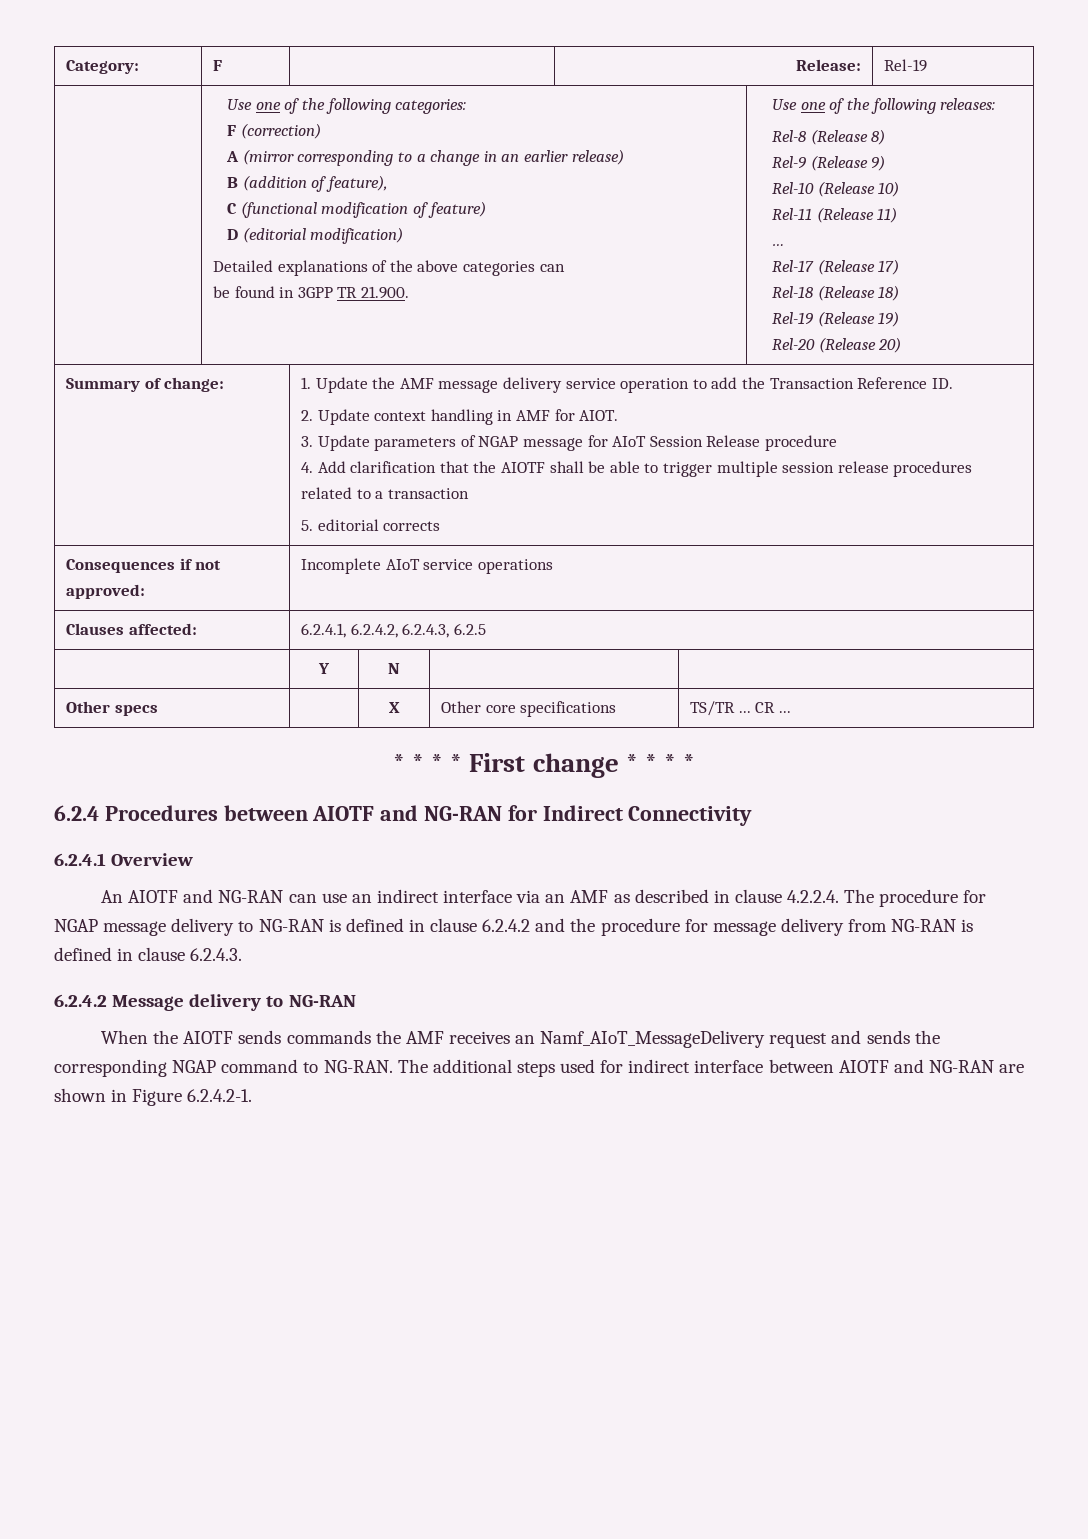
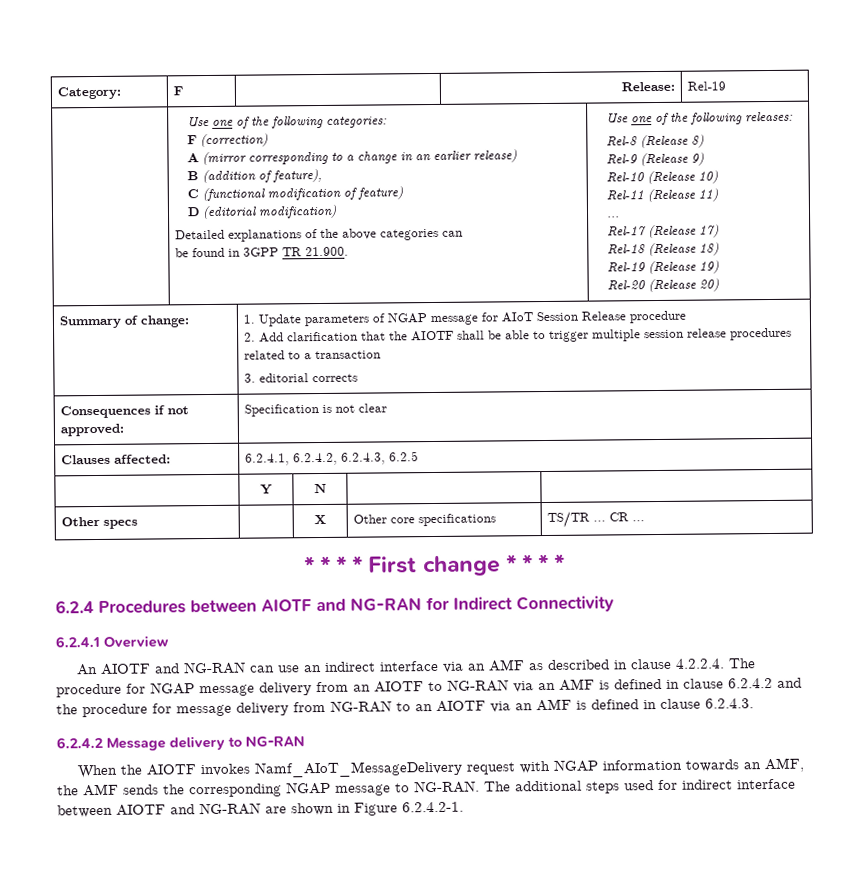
[372,377,953,393] [301,409,619,425] [301,435,370,451] the AMF message delivery service operation to add the Transaction Reference ID. // 2. Update context handling in AMF for AIOT. // 3. Update -> (302, 320) none
[301,462,314,473] 4. -> [243,332,256,342] 2.
[301,520,314,531] 5. -> [243,373,256,383] 3.
[301,558,553,574] Incomplete AIoT service operations -> [243,403,387,417] Specification is not clear
[238,919,324,932] to NG-RAN -> [316,678,595,693] from an AIOTF to NG-RAN via an AMF
(957, 925) none -> [396,698,572,713] to an AIOTF via an AMF
[238,1030,862,1048] sends commands the AMF receives an Namf_AIoT_MessageDelivery request and -> [199,757,804,778] [57,783,119,797] invokes Namf_AIoT_MessageDelivery request with NGAP information towards an AMF, the AMF
[221,1059,299,1073] command -> [335,784,391,796] message

